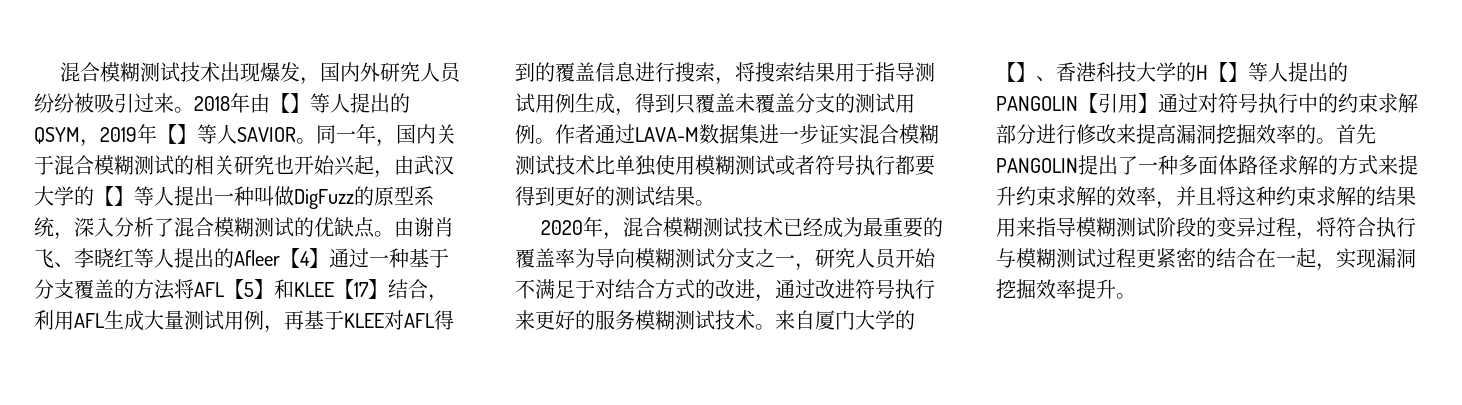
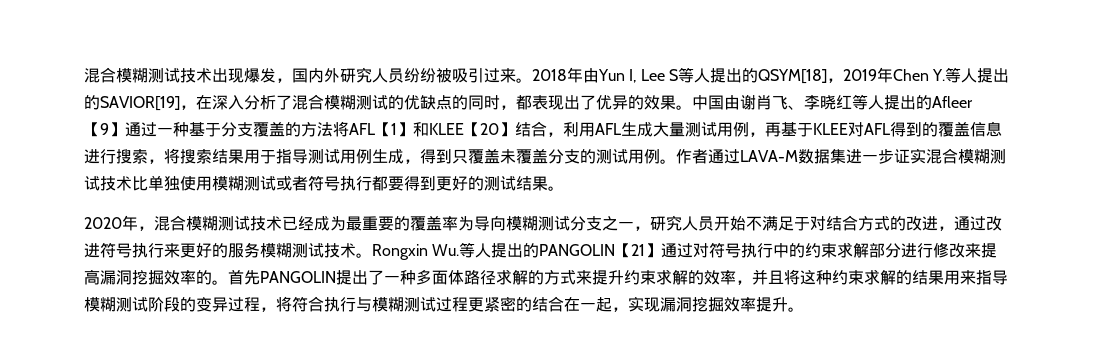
[270,93,410,113] [34,127,80,144] 【】等人提出的QSYM -> [598,67,827,84] Yun I, Lee S等人提出的QSYM[18]
[157,124,456,147] [34,155,454,178] [34,186,434,209] [34,217,74,240] 【】等人SAVIOR。同一年，国内关于混合模糊测试的相关研究也开始兴起，由武汉大学的【】等人提出一种叫做DigFuzz的原型系统， -> [892,67,1010,83] [84,95,212,111] Chen Y.等人提出的SAVIOR[19]，在
[374,231,394,237] 。 -> [452,95,724,110] 的同时，都表现出了优异的效果。中国
[300,251,310,266] 4 -> [100,123,109,135] 9
[244,282,254,297] 5 -> [391,123,397,135] 1
[354,282,369,297] 17 -> [480,123,499,135] 20
[775,310,915,330] [996,62,1248,82] 来自厦门大学的【】、香港科技大学的H【】 -> [372,244,460,260] Rongxin Wu.
[1097,93,1138,113] 引用 -> [631,244,646,256] 21

